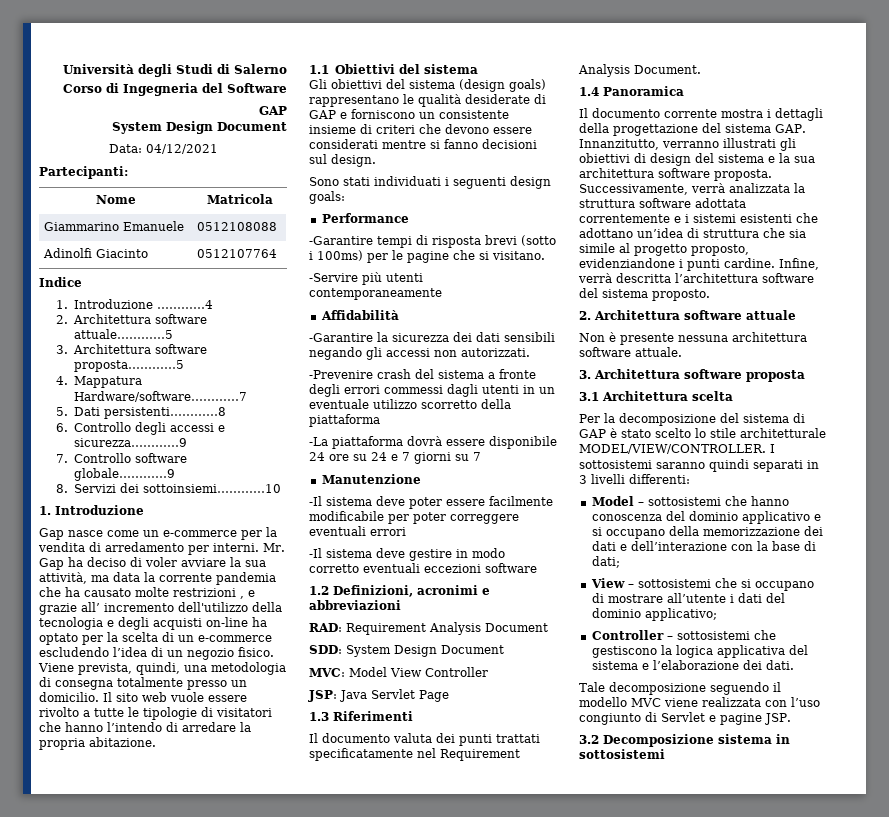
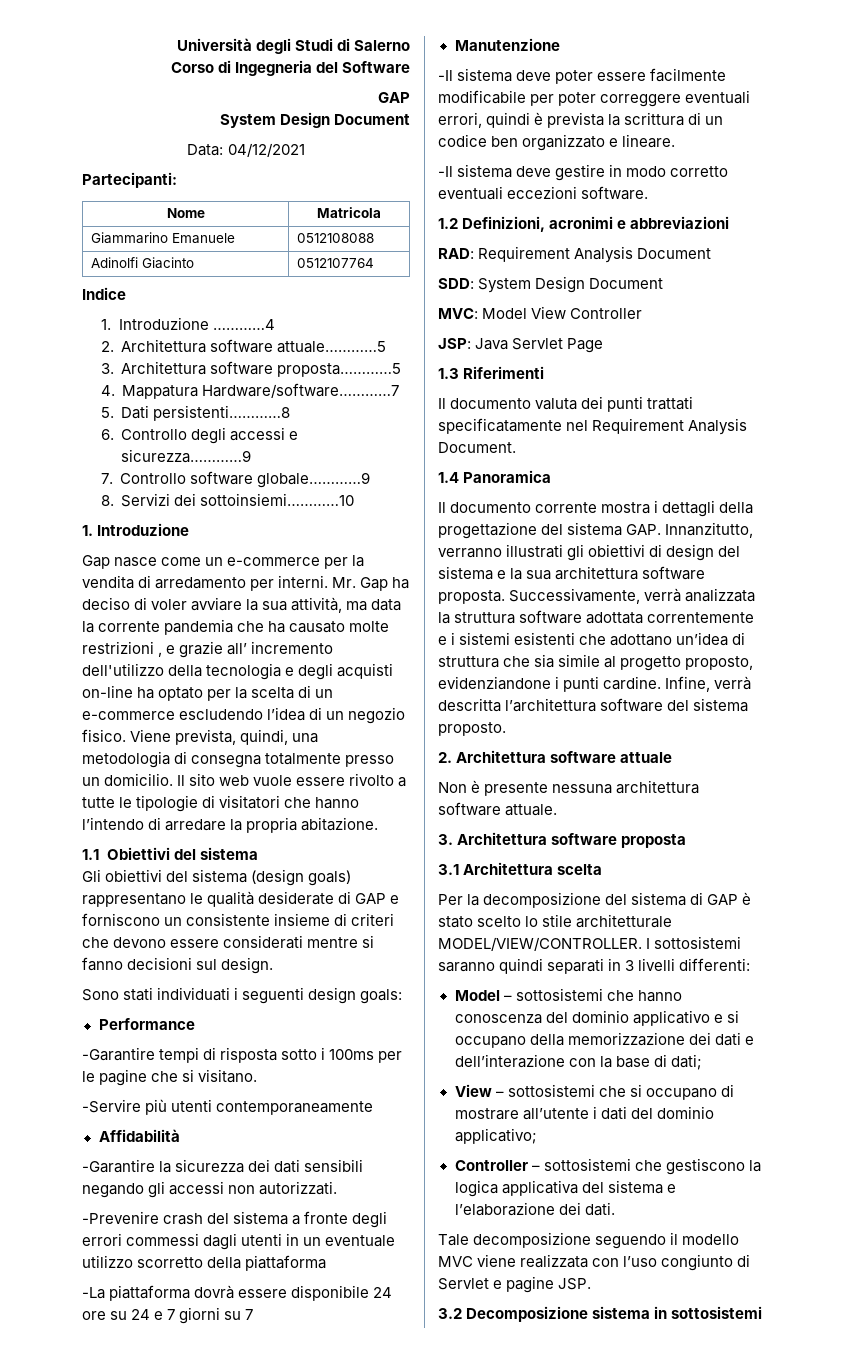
[485,235,556,246] [309,250,363,261] brevi (sotto i 100ms) -> [281,1047,375,1060] sotto i 100ms
[370,527,406,536] errori -> [438,112,724,128] [438,134,676,151] errori, quindi è prevista la scrittura di un codice ben organizzato e lineare.
[485,563,537,573] software -> [581,186,649,200] software.

